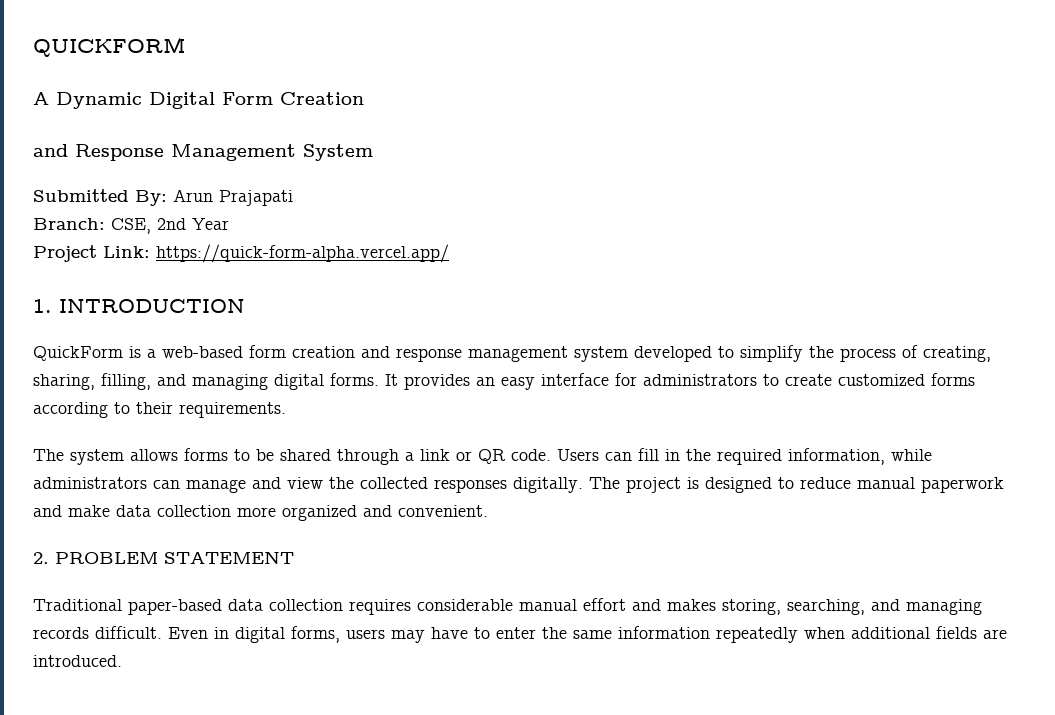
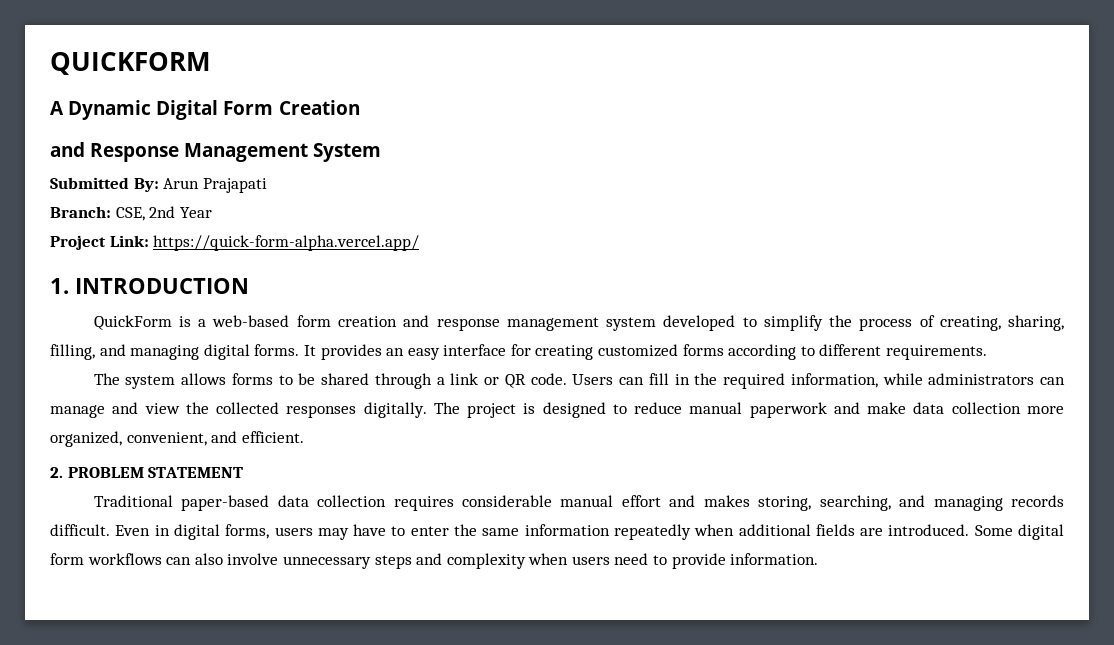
[643,374,832,386] administrators to create -> [535,345,594,360] creating
[136,402,173,414] their -> [819,344,882,356] different
[282,505,488,521] organized and convenient. -> [50,431,304,447] organized, convenient, and efficient.
(122, 661) none -> [974,524,1064,540] [50,553,819,569] Some digital form workflows can also involve unnecessary steps and complexity when users need to provide information.

